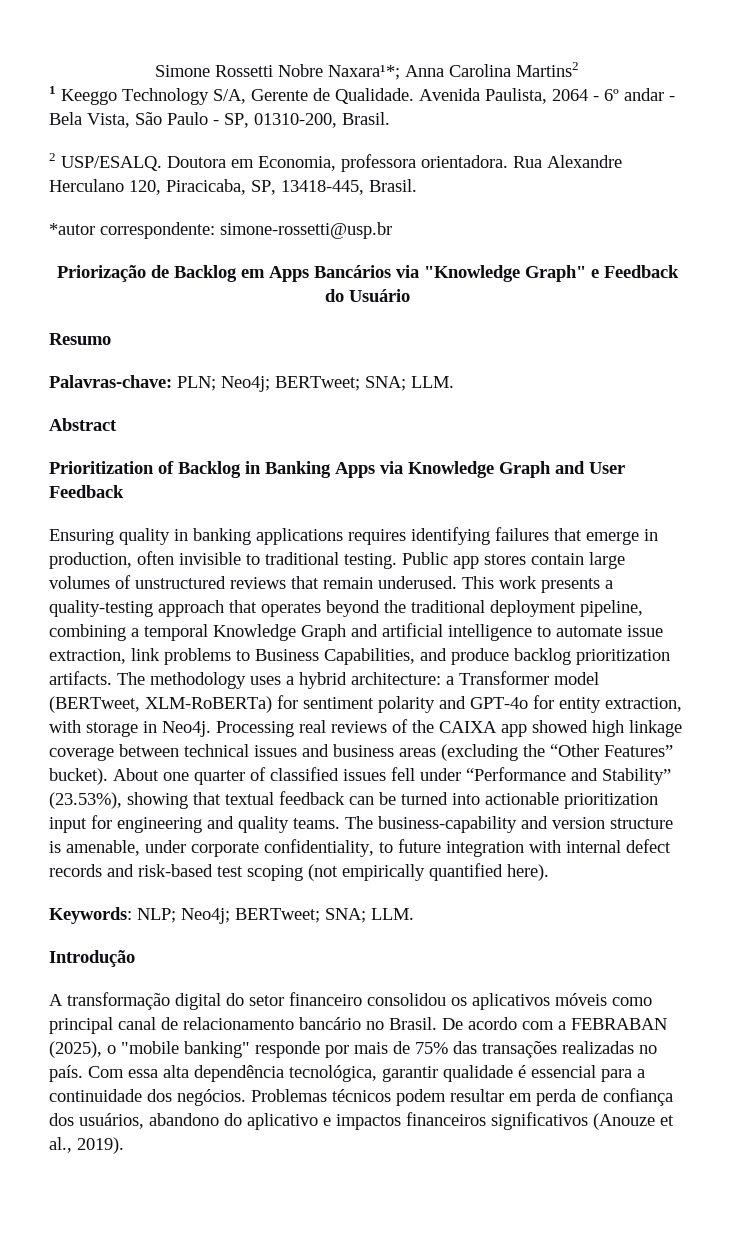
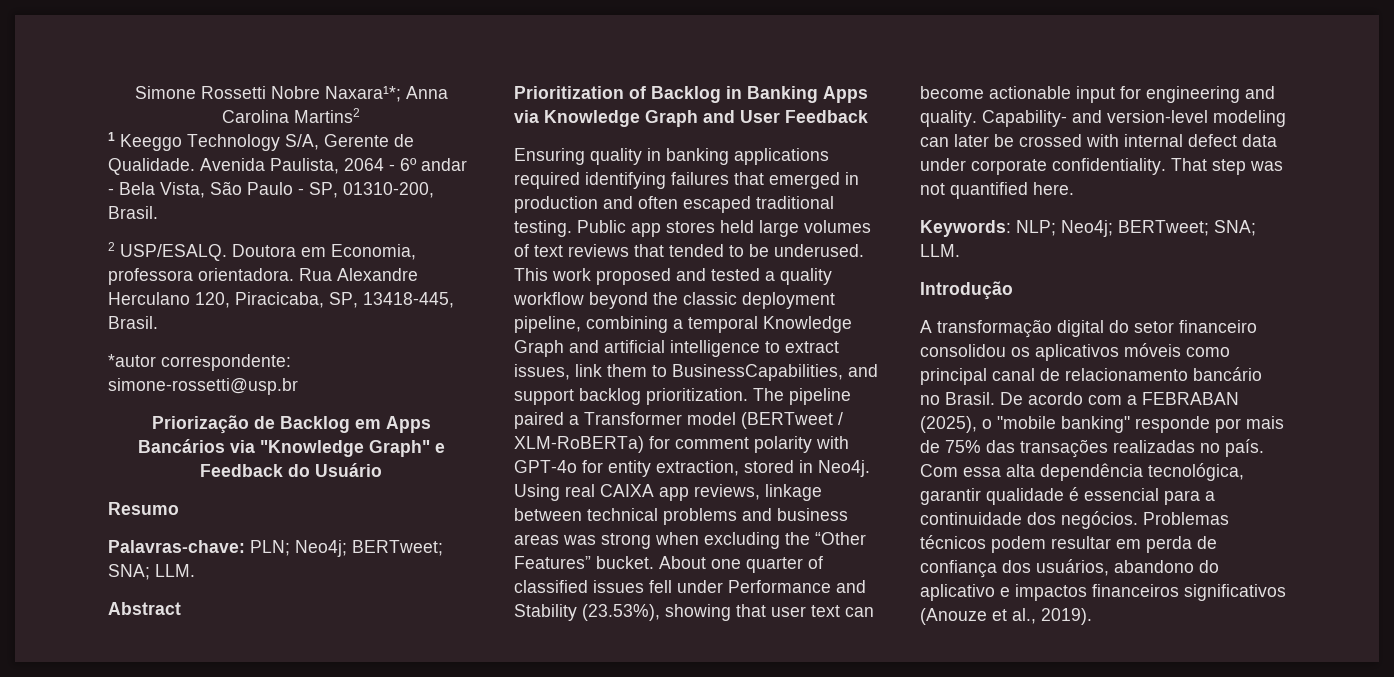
[348,529,406,545] requires -> [514,172,580,189] required
[586,529,658,545] [49,551,260,569] emerge in production, often invisible to -> [769,172,859,189] [514,196,751,213] emerged in production and often escaped
[531,553,584,565] contain -> [720,220,754,233] held
[135,576,226,589] unstructured -> [534,245,563,257] text
[323,576,613,593] [49,600,321,617] remain underused. This work presents a quality-testing approach that operates -> [669,244,864,257] [514,268,832,285] [513,292,584,305] tended to be underused. This work proposed and tested a quality workflow
[411,600,485,613] traditional -> [683,292,737,305] classic
[556,625,663,637] [49,648,670,665] [49,671,599,689] [49,695,682,713] [49,719,682,737] [49,747,114,761] automate issue extraction, link problems to Business Capabilities, and produce backlog prioritization artifacts. The methodology uses a hybrid architecture: a Transformer model (BERTweet, XLM-RoBERTa) for sentiment polarity and GPT-4o for entity extraction, with storage in Neo4j. Processing real reviews of the CAIXA app showed high linkage coverage -> [785,341,839,353] [514,364,878,381] [514,388,851,405] [514,412,843,429] [514,436,849,453] [514,460,870,477] [514,484,822,501] extract issues, link them to BusinessCapabilities, and support backlog prioritization. The pipeline paired a Transformer model (BERTweet / XLM-RoBERTa) for comment polarity with GPT-4o for entity extraction, stored in Neo4j. Using real CAIXA app reviews, linkage
[254,745,297,757] issues -> [663,508,737,525] problems
[441,744,518,761] (excluding -> [563,532,780,549] was strong when excluding
[49,768,108,785] bucket). -> [596,556,654,569] bucket.
[466,767,671,785] [49,791,658,809] [49,815,673,833] [49,839,671,857] [49,863,549,881] “Performance and Stability” (23.53%), showing that textual feedback can be turned into actionable prioritization input for engineering and quality teams. The business-capability and version structure is amenable, under corporate confidentiality, to future integration with internal defect records and risk-based test scoping (not empirically quantified here). -> [728,580,866,593] [514,604,874,621] [920,86,1275,103] [920,110,1286,127] [920,134,1277,147] [920,158,1283,175] [920,182,1074,199] Performance and Stability (23.53%), showing that user text can become actionable input for engineering and quality. Capability- and version-level modeling can later be crossed with internal defect data under corporate confidentiality. That step was not quantified here.

